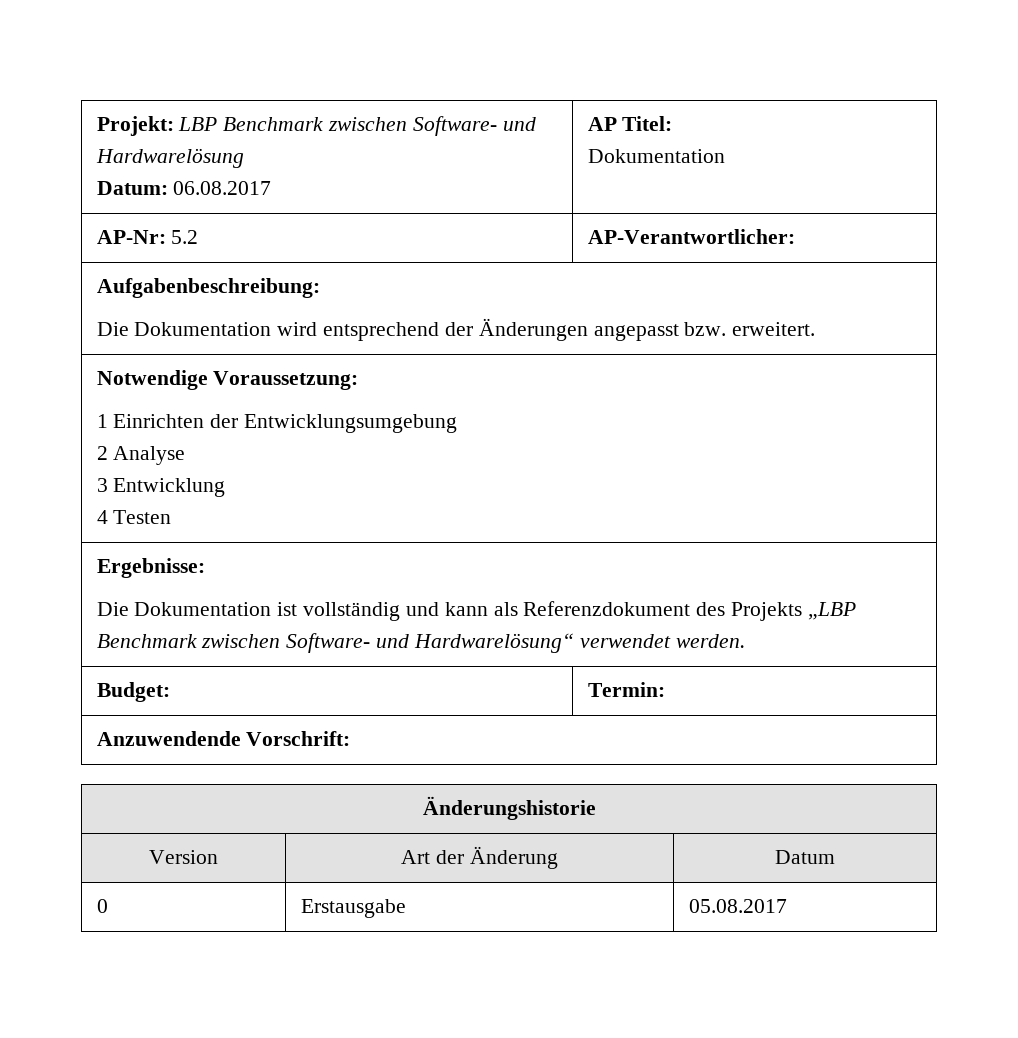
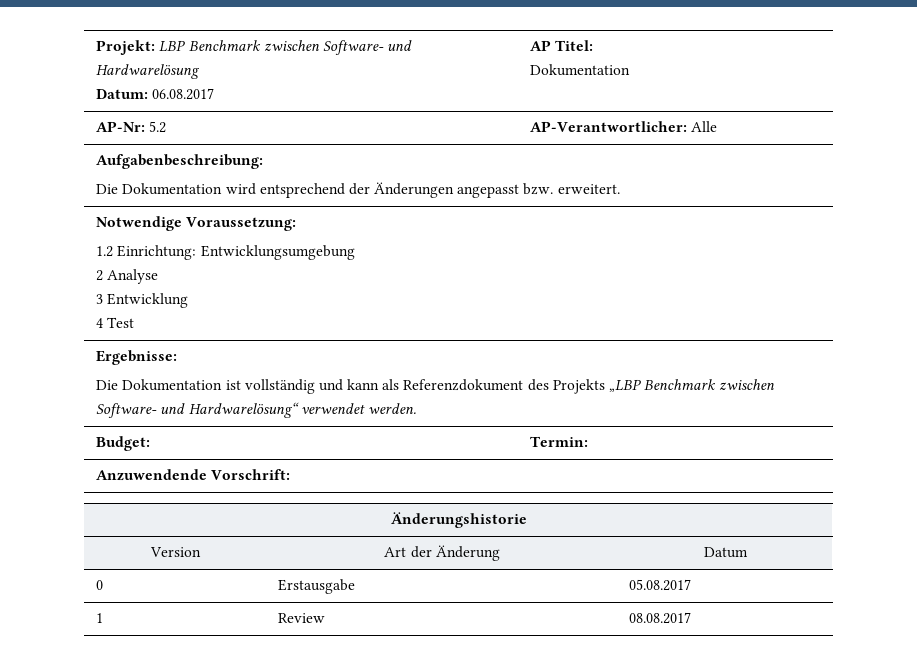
(795, 236) none -> [691,121,718,132] Alle
[96,414,239,428] 1 Einrichten der -> [96,245,197,260] 1.2 Einrichtung:
[113,510,172,524] Testen -> [107,317,135,328] Test
(787, 906) none -> [96,613,104,623] [278,613,326,623] [629,612,692,624] // 1 | Review | 08.08.2017

